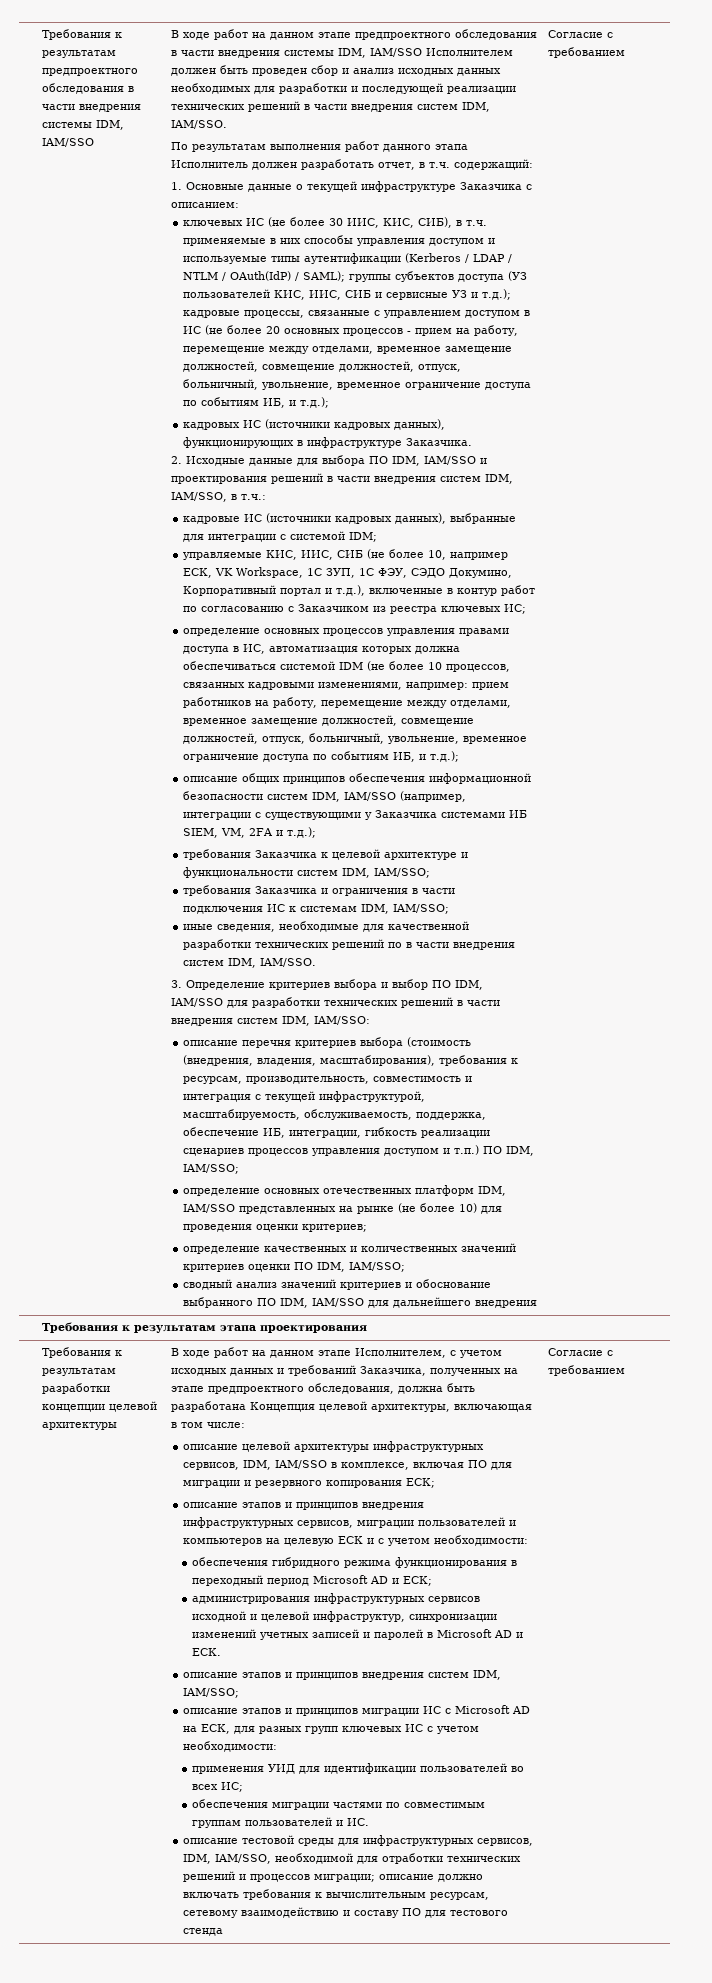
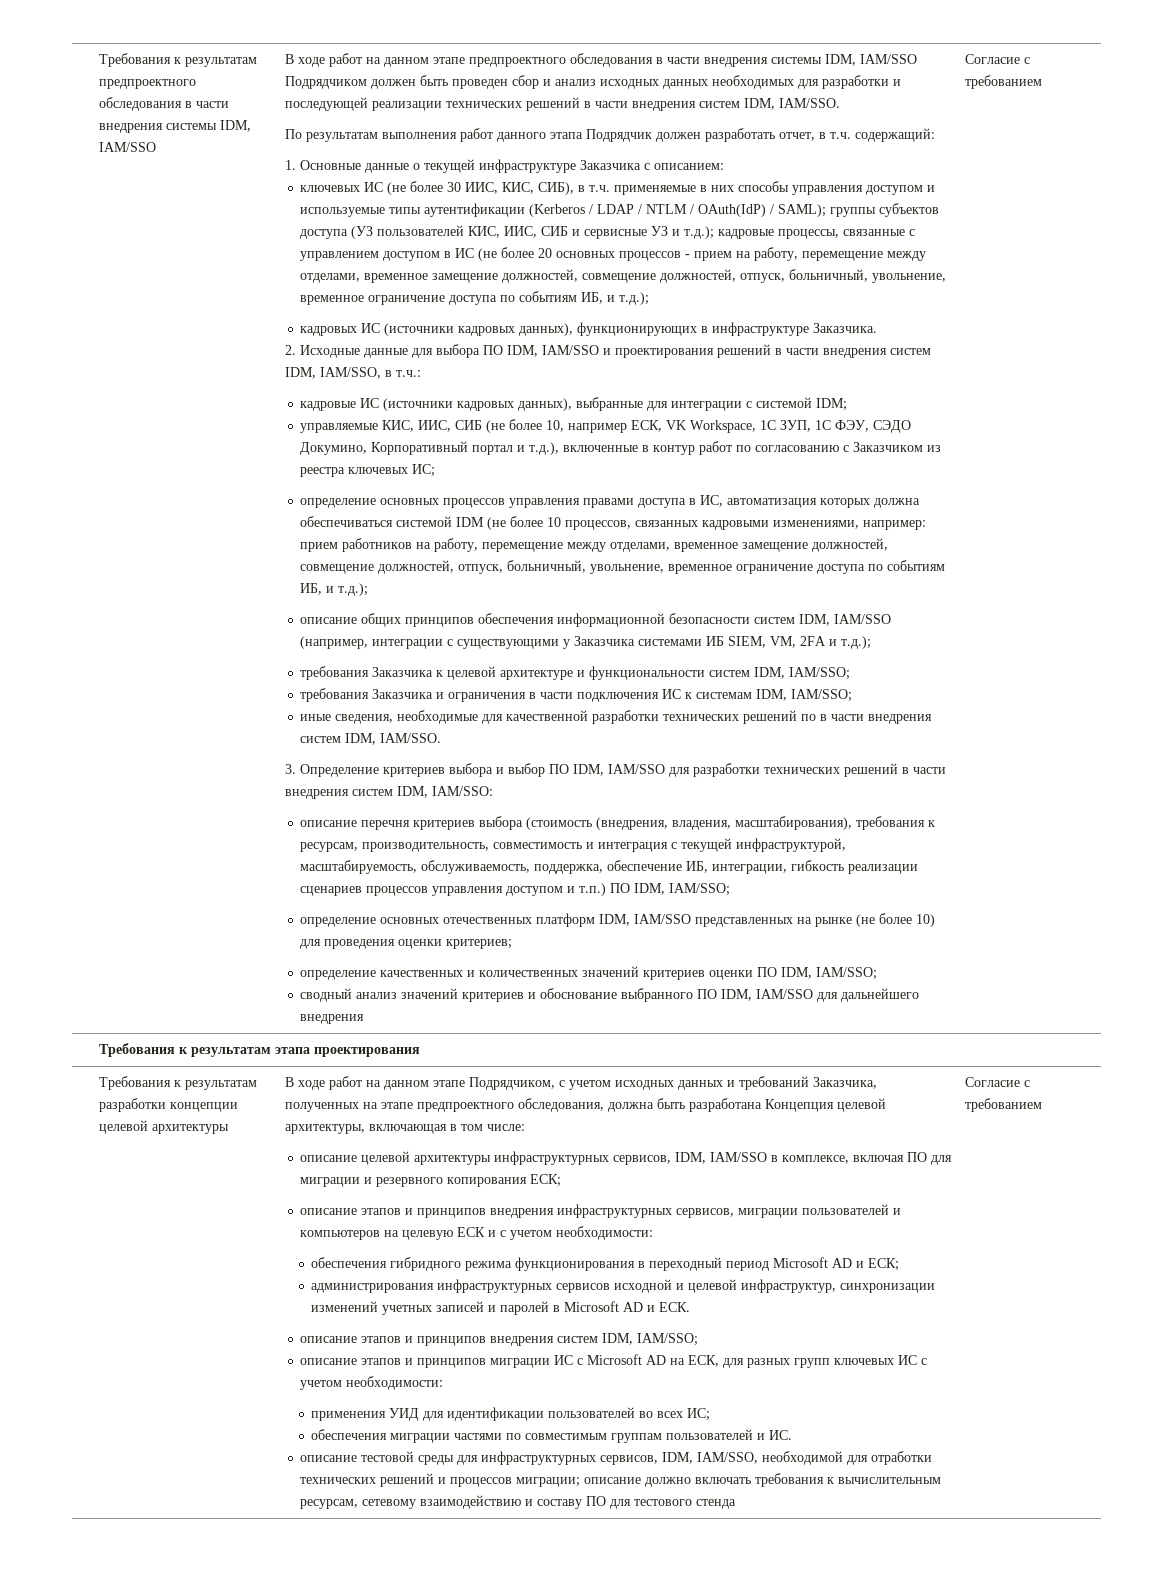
[425,48,513,56] Исполнителем -> [284,76,367,89] Подрядчиком
[170,160,248,168] Исполнитель -> [585,129,652,142] Подрядчик
[354,1348,446,1358] Исполнителем, -> [468,1077,555,1090] Подрядчиком,

